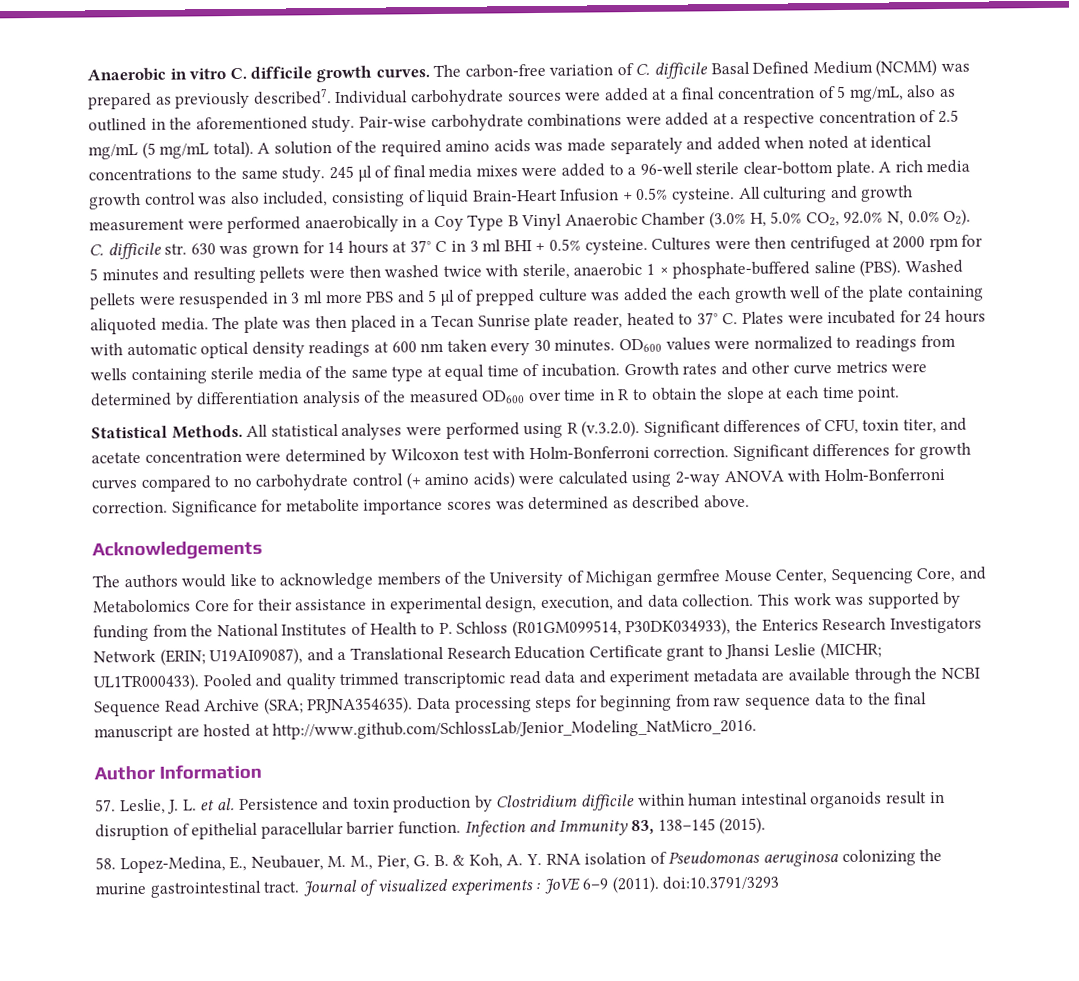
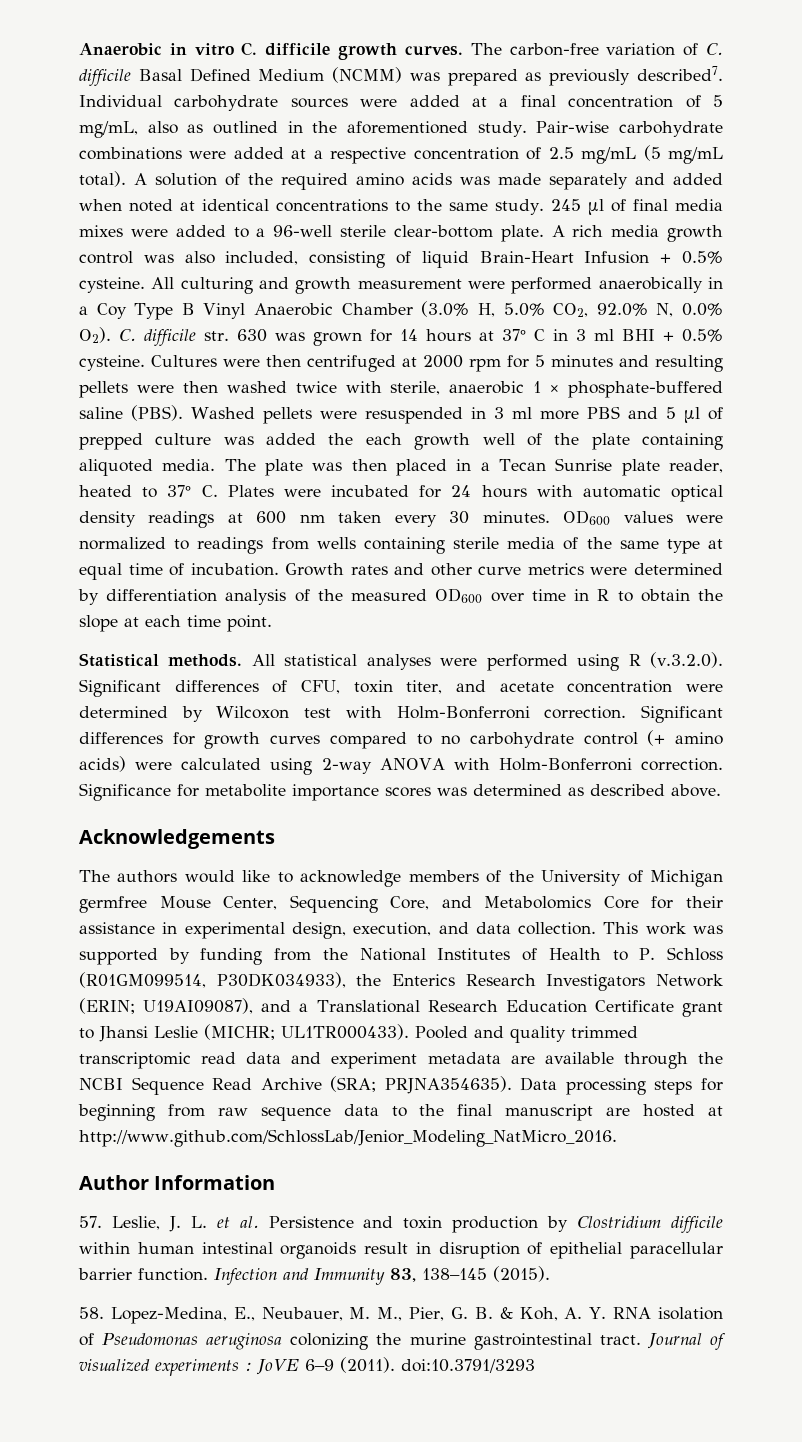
[171,424,243,439] Methods. -> [168,654,243,667] methods.

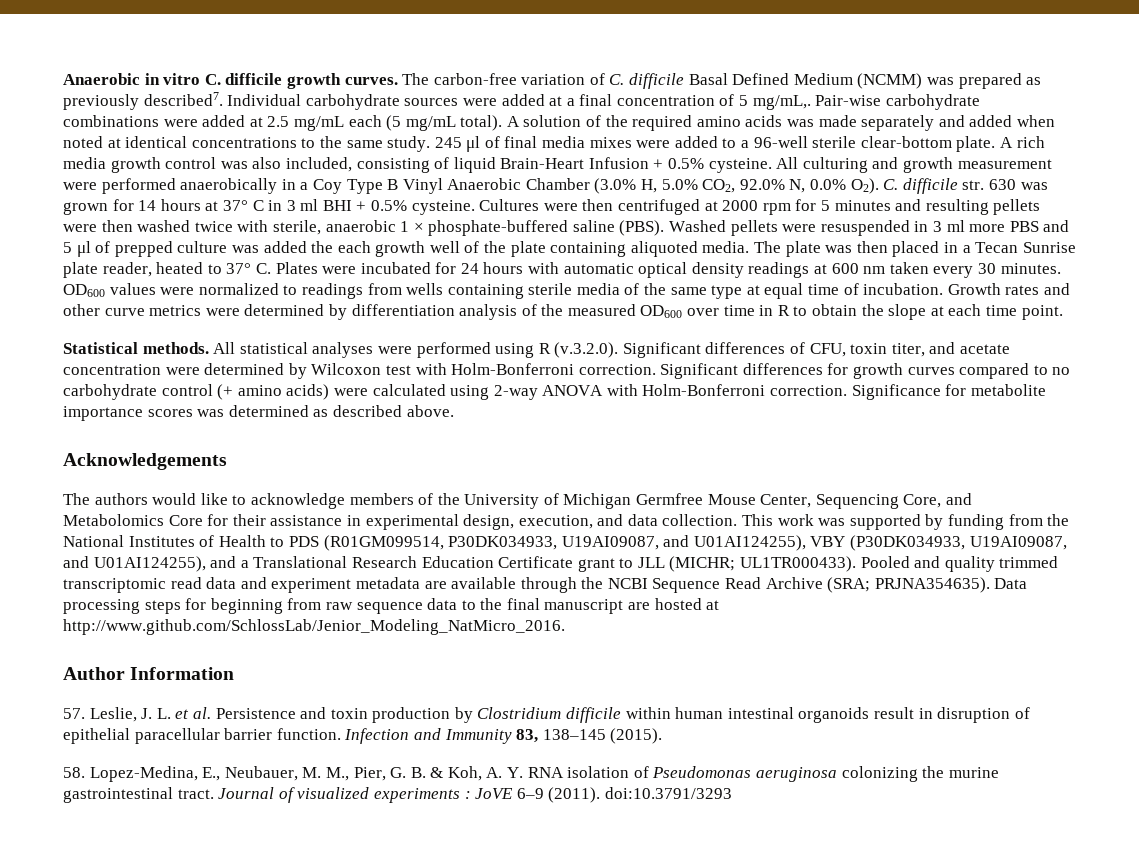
[79,121,527,138] mg/mL, also as outlined in the aforementioned study. -> [752,95,811,110] mg/mL,.
[313,147,542,164] a respective concentration of -> (263, 122) none
(637, 155) none -> [348,115,382,127] each
[79,896,147,913] germfree -> [636,493,704,505] Germfree
[639,947,723,961] [79,972,723,991] [79,998,254,1014] P. Schloss (R01GM099514, P30DK034933), the Enterics Research Investigators Network (ERIN; U19AI09087), -> [288,535,1067,551] [63,556,206,572] PDS (R01GM099514, P30DK034933, U19AI09087, and U01AI124255), VBY (P30DK034933, U19AI09087, and U01AI124255),
[99,1026,198,1042] Jhansi Leslie -> [637,557,665,568] JLL

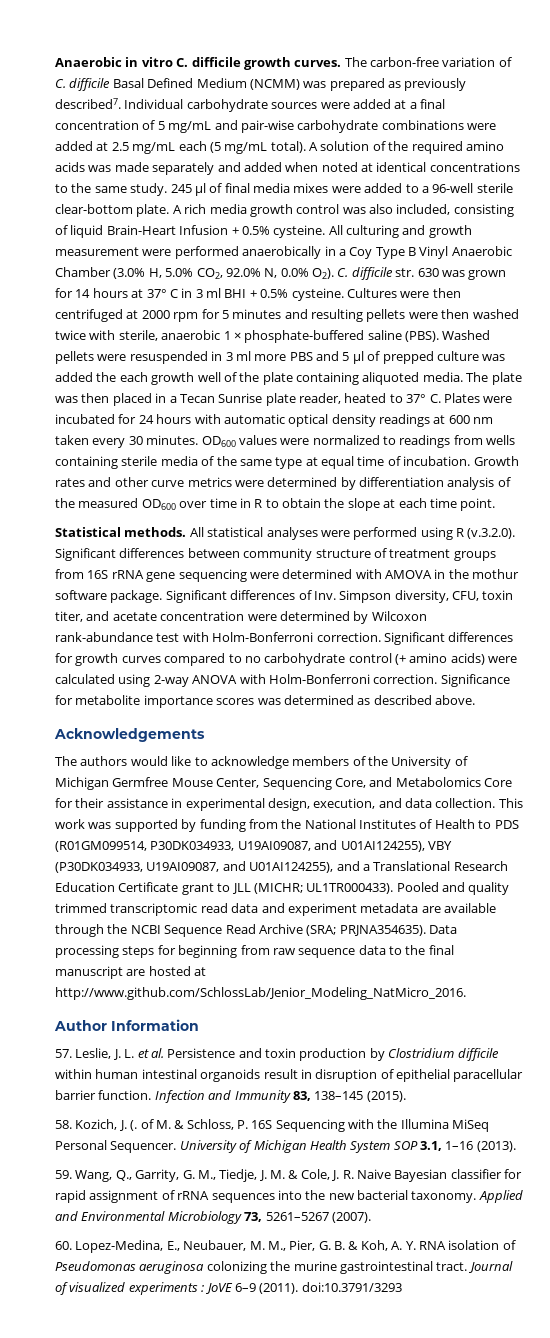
[752,95,882,110] mg/mL,. Pair-wise -> [168,120,294,133] mg/mL and pair-wise
[790,342,806,354] of -> [187,548,496,561] [55,569,520,582] [55,590,449,603] between community structure of treatment groups from 16S rRNA gene sequencing were determined with AMOVA in the mothur software package. Significant differences of Inv. Simpson diversity,
(382, 369) none -> [55,632,153,642] rank-abundance
(85, 772) none -> [75,1119,490,1132] [55,1140,516,1153] [55,1169,522,1182] [55,1190,523,1203] [55,1211,371,1224] [55,1241,72,1250] Kozich, J. (. of M. & Schloss, P. 16S Sequencing with the Illumina MiSeq Personal Sequencer. University of Michigan Health System SOP 3.1, 1–16 (2013). // 59. Wang, Q., Garrity, G. M., Tiedje, J. M. & Cole, J. R. Naive Bayesian classifier for rapid assignment of rRNA sequences into the new bacterial taxonomy. Applied and Environmental Microbiology 73, 5261–5267 (2007). // 60.

